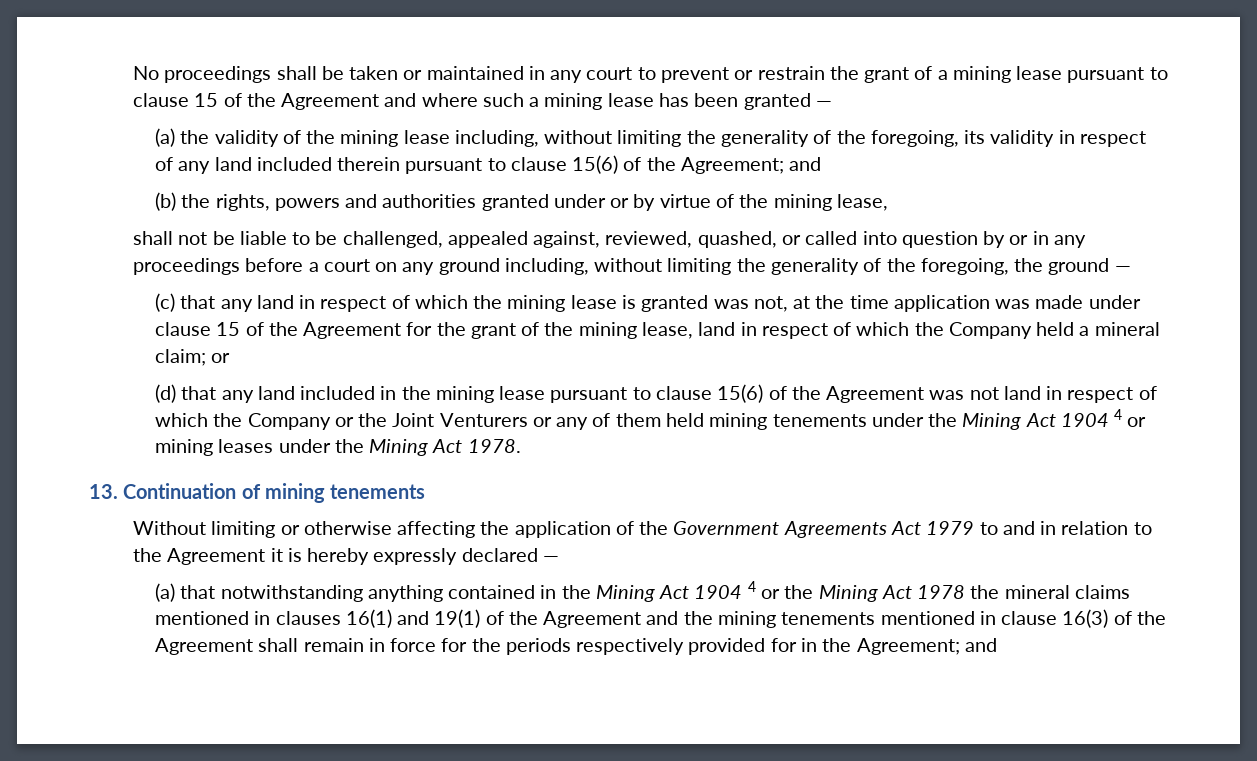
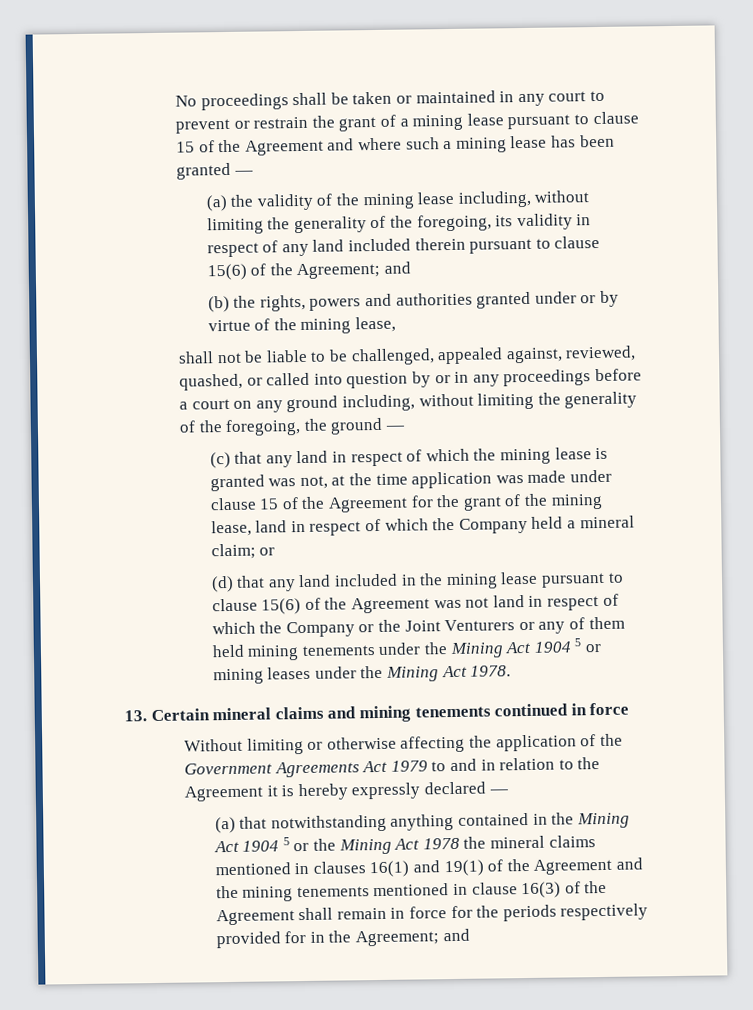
[1114,409,1123,420] 4 -> [574,638,582,647] 5
[123,483,426,503] Continuation of mining tenements -> [150,702,630,723] Certain mineral claims and mining tenements continued in force
[747,581,756,592] 4 -> [282,837,290,846] 5

